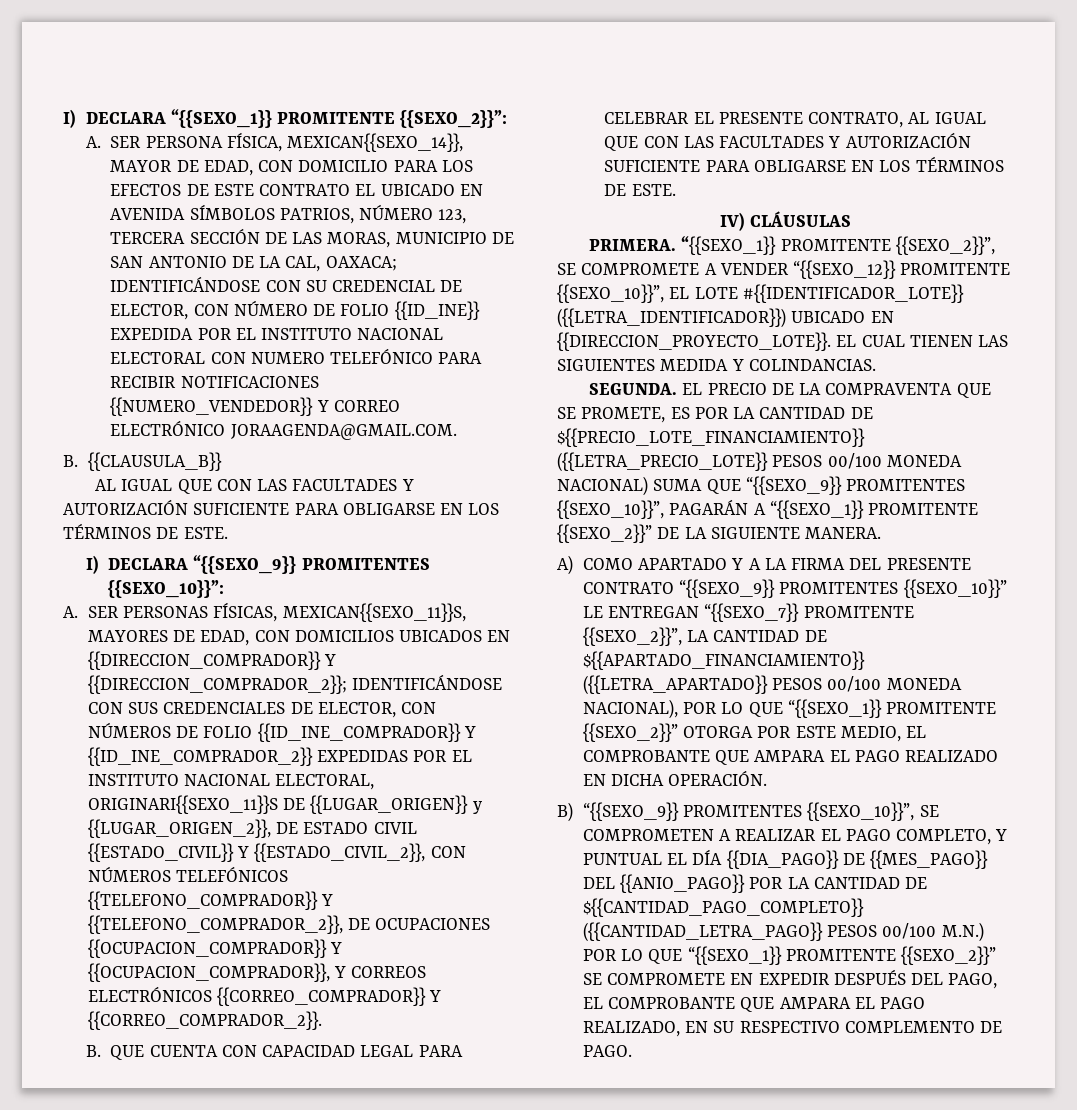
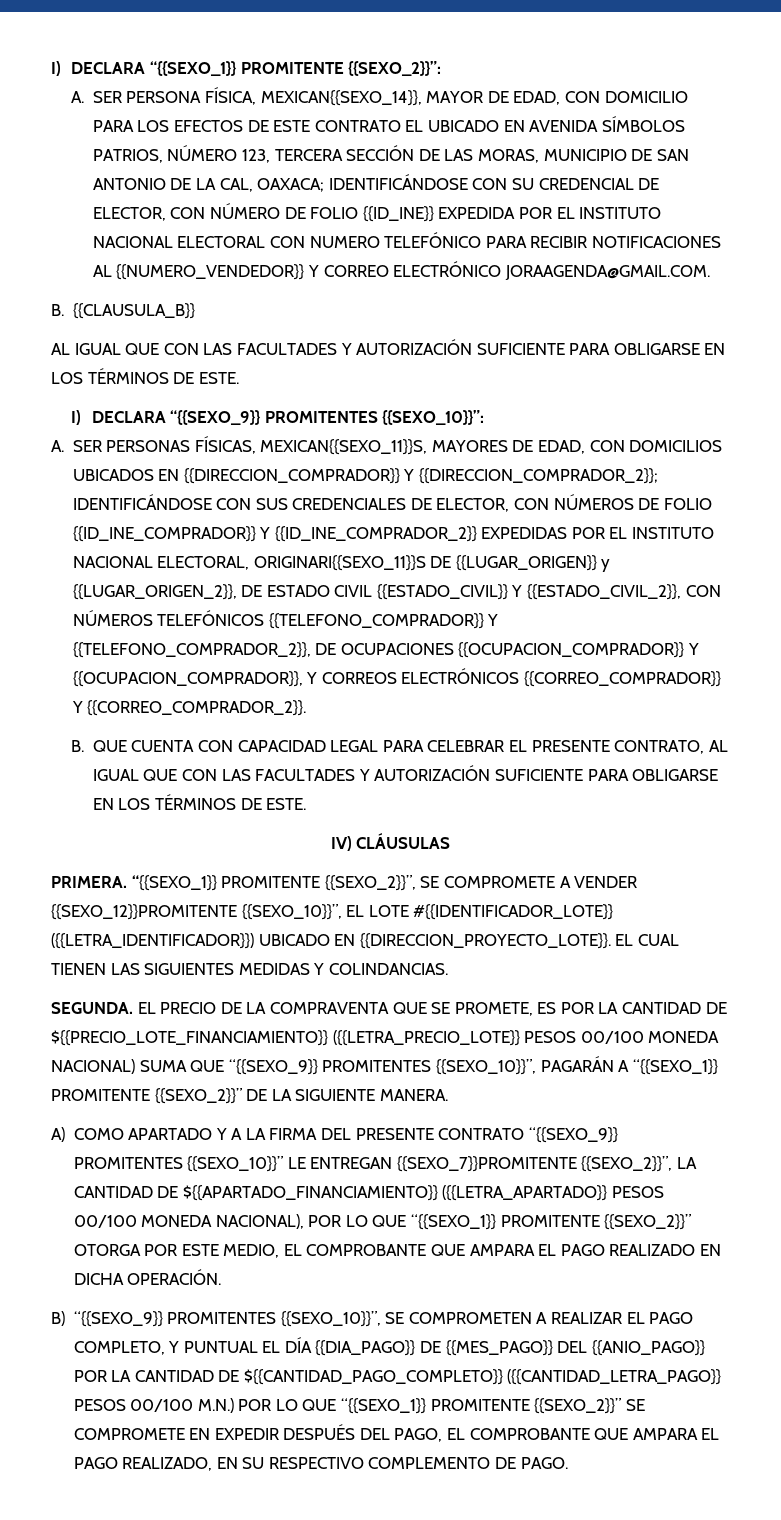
(319, 382) none -> [92,265,112,277] AL
[793,260,1011,279] “{{SEXO_12}} PROMITENTE -> [51,904,237,920] {{SEXO_12}}PROMITENTE
[660,359,729,371] MEDIDA -> [238,963,310,975] MEDIDAS
[704,603,914,622] “{{SEXO_7}} PROMITENTE -> [396,1156,577,1172] {{SEXO_7}}PROMITENTE

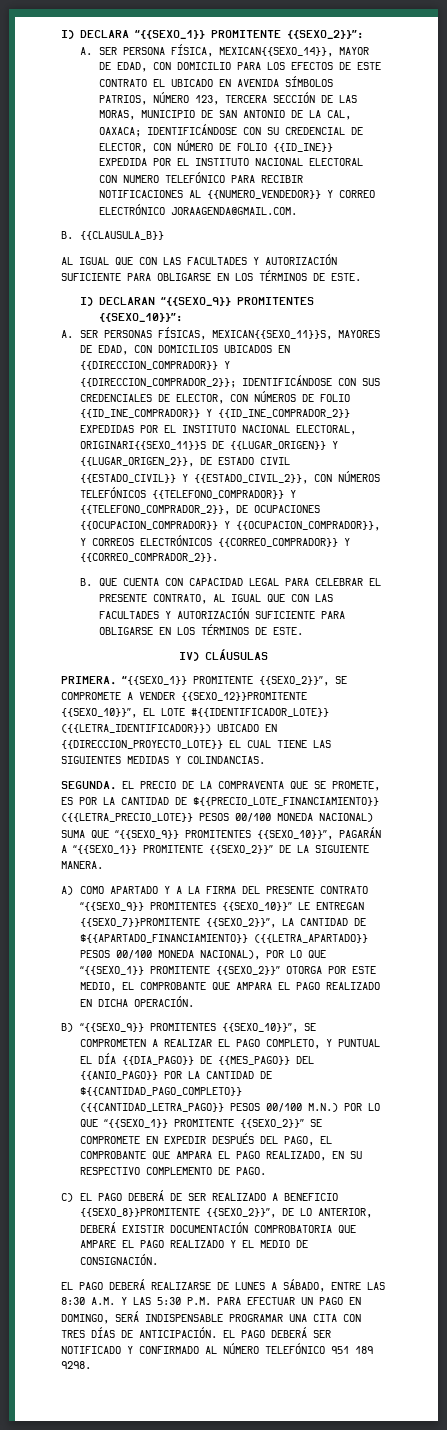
[91,411,166,423] DECLARA -> [98,297,155,305] DECLARAN
[601,559,611,572] y -> [331,441,338,449] Y
[359,933,611,949] {{DIRECCION_PROYECTO_LOTE}}. -> [61,740,223,749] {{DIRECCION_PROYECTO_LOTE}}
[51,963,106,975] TIENEN -> [277,740,307,748] TIENE
(568, 1463) none -> [61,1190,338,1202] [79,1208,372,1218] [79,1222,356,1233] [79,1240,308,1248] [79,1254,158,1265] [61,1279,385,1292] [61,1297,361,1305] [61,1311,361,1324] [61,1327,331,1338] [61,1343,373,1354] [61,1361,91,1369] // C) EL PAGO DEBERÁ DE SER REALIZADO A BENEFICIO {{SEXO_8}}PROMITENTE {{SEXO_2}}”, DE LO ANTERIOR, DEBERÁ EXISTIR DOCUMENTACIÓN COMPROBATORIA QUE AMPARE EL PAGO REALIZADO Y EL MEDIO DE CONSIGNACIÓN. // EL PAGO DEBERÁ REALIZARSE DE LUNES A SÁBADO, ENTRE LAS 8:30 A.M. Y LAS 5:30 P.M. PARA EFECTUAR UN PAGO EN DOMINGO, SERÁ INDISPENSABLE PROGRAMAR UNA CITA CON TRES DÍAS DE ANTICIPACIÓN. EL PAGO DEBERÁ SER NOTIFICADO Y CONFIRMADO AL NÚMERO TELEFÓNICO 951 189 9298.

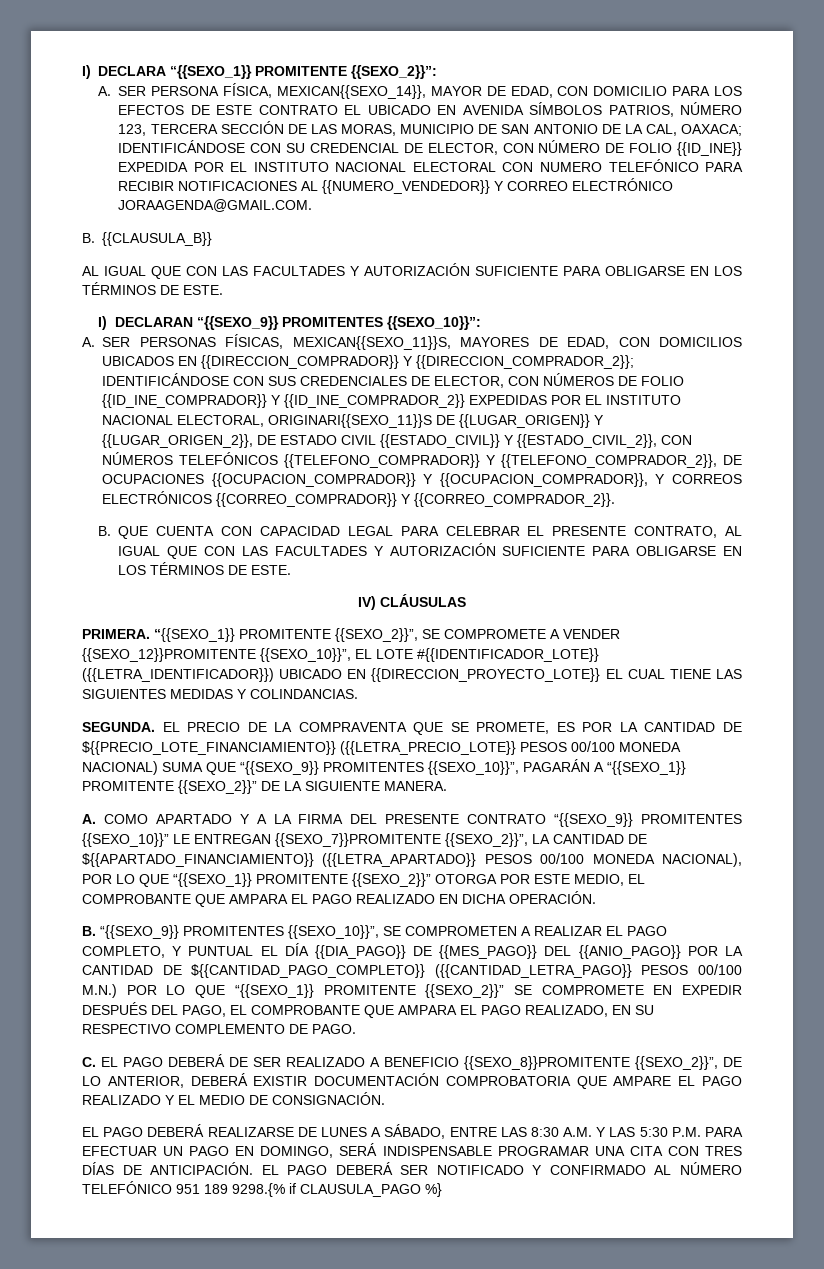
[61,886,73,895] A) -> [82,814,96,824] A.
[61,1023,73,1032] B) -> [82,926,96,936] B.
[61,1193,73,1202] C) -> [82,1057,96,1067] C.
[61,1361,91,1369] 9298. -> [232,1183,442,1197] 9298.{% if CLAUSULA_PAGO %}

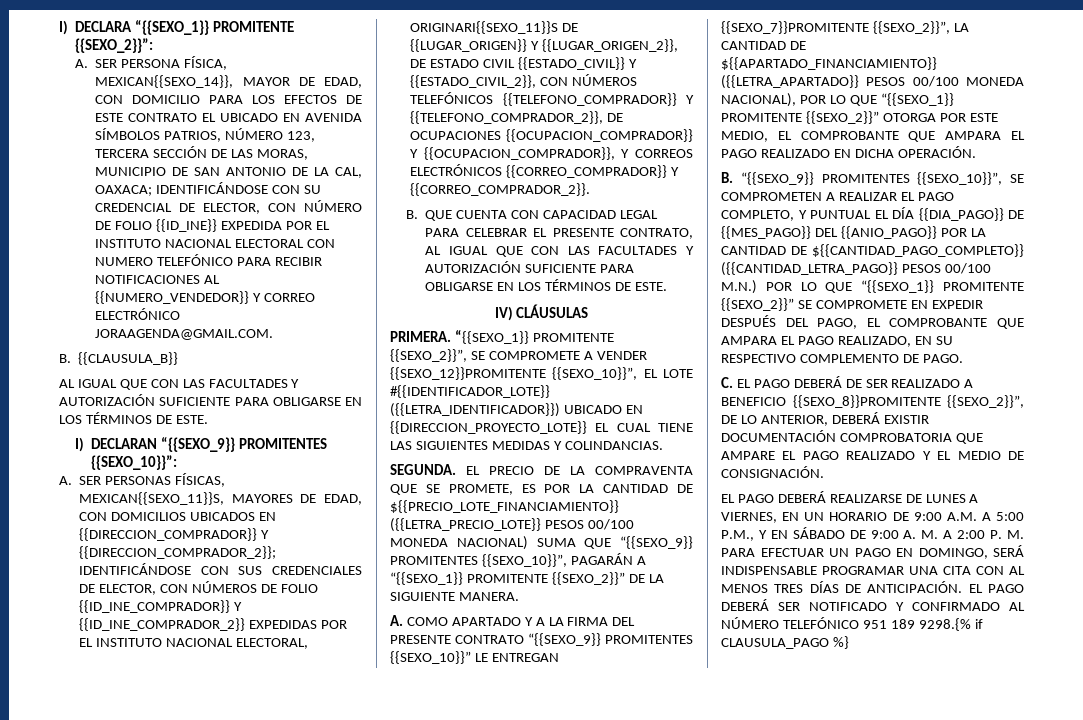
[384,1124,701,1139] SÁBADO, ENTRE LAS 8:30 A.M. Y LAS 5:30 P.M. -> [721,512,1024,523] [721,527,1024,541] VIERNES, EN UN HORARIO DE 9:00 A.M. A 5:00 P.M., Y EN SÁBADO DE 9:00 A. M. A 2:00 P. M.
(699, 1151) none -> [1009,566,1025,575] [721,584,768,593] AL MENOS

